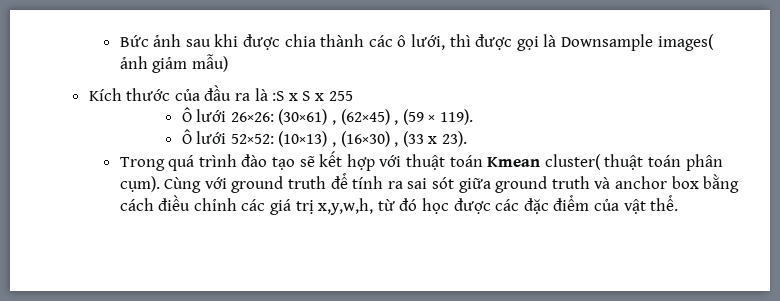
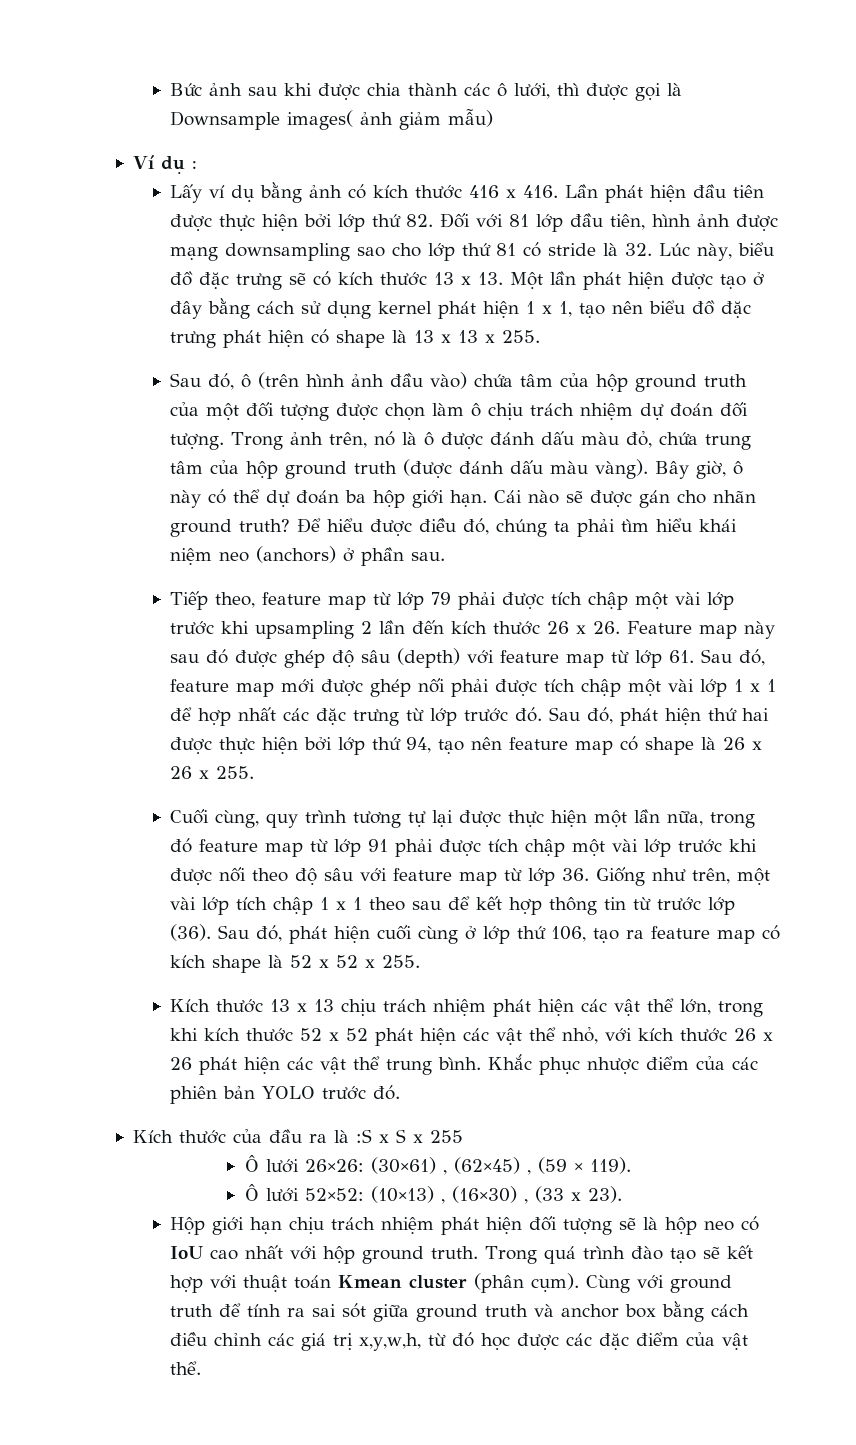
(228, 63) none -> [133,155,198,174] [170,182,765,203] [170,213,779,232] [170,242,775,261] [170,271,765,290] [170,298,752,319] [170,329,541,348] [170,372,748,392] [170,402,749,421] [170,431,752,450] [170,459,744,479] [170,489,757,508] [170,518,738,537] [170,546,446,566] [170,591,735,610] [170,620,776,639] [170,648,766,668] [170,678,777,697] [170,707,770,726] [170,736,763,755] [170,766,255,779] [170,809,756,828] [170,838,758,857] [170,867,771,886] [170,896,736,915] [170,924,781,944] [170,955,421,973] [170,998,764,1017] [170,1027,774,1046] [170,1054,759,1075] [170,1085,401,1104] // Ví dụ : // Lấy ví dụ bằng ảnh có kích thước 416 x 416. Lần phát hiện đầu tiên được thực hiện bởi lớp thứ 82. Đối với 81 lớp đầu tiên, hình ảnh được mạng downsampling sao cho lớp thứ 81 có stride là 32. Lúc này, biểu đồ đặc trưng sẽ có kích thước 13 x 13. Một lần phát hiện được tạo ở đây bằng cách sử dụng kernel phát hiện 1 x 1, tạo nên biểu đồ đặc trưng phát hiện có shape là 13 x 13 x 255. // Sau đó, ô (trên hình ảnh đầu vào) chứa tâm của hộp ground truth của một đối tượng được chọn làm ô chịu trách nhiệm dự đoán đối tượng. Trong ảnh trên, nó là ô được đánh dấu màu đỏ, chứa trung tâm của hộp ground truth (được đánh dấu màu vàng). Bây giờ, ô này có thể dự đoán ba hộp giới hạn. Cái nào sẽ được gán cho nhãn ground truth? Để hiểu được điều đó, chúng ta phải tìm hiểu khái niệm neo (anchors) ở phần sau. // Tiếp theo, feature map từ lớp 79 phải được tích chập một vài lớp trước khi upsampling 2 lần đến kích thước 26 x 26. Feature map này sau đó được ghép độ sâu (depth) với feature map từ lớp 61. Sau đó, feature map mới được ghép nối phải được tích chập một vài lớp 1 x 1 để hợp nhất các đặc trưng từ lớp trước đó. Sau đó, phát hiện thứ hai được thực hiện bởi lớp thứ 94, tạo nên feature map có shape là 26 x 26 x 255. // Cuối cùng, quy trình tương tự lại được thực hiện một lần nữa, trong đó feature map từ lớp 91 phải được tích chập một vài lớp trước khi được nối theo độ sâu với feature map từ lớp 36. Giống như trên, một vài lớp tích chập 1 x 1 theo sau để kết hợp thông tin từ trước lớp (36). Sau đó, phát hiện cuối cùng ở lớp thứ 106, tạo ra feature map có kích shape là 52 x 52 x 255. // Kích thước 13 x 13 chịu trách nhiệm phát hiện các vật thể lớn, trong khi kích thước 52 x 52 phát hiện các vật thể nhỏ, với kích thước 26 x 26 phát hiện các vật thể trung bình. Khắc phục nhược điểm của các phiên bản YOLO trước đó.
(467, 139) none -> [170,1216,760,1235] [170,1245,479,1264] Hộp giới hạn chịu trách nhiệm phát hiện đối tượng sẽ là hộp neo có IoU cao nhất với hộp ground truth.
[544,154,723,171] cluster( thuật toán phân -> [409,1273,525,1293] cluster (phân

